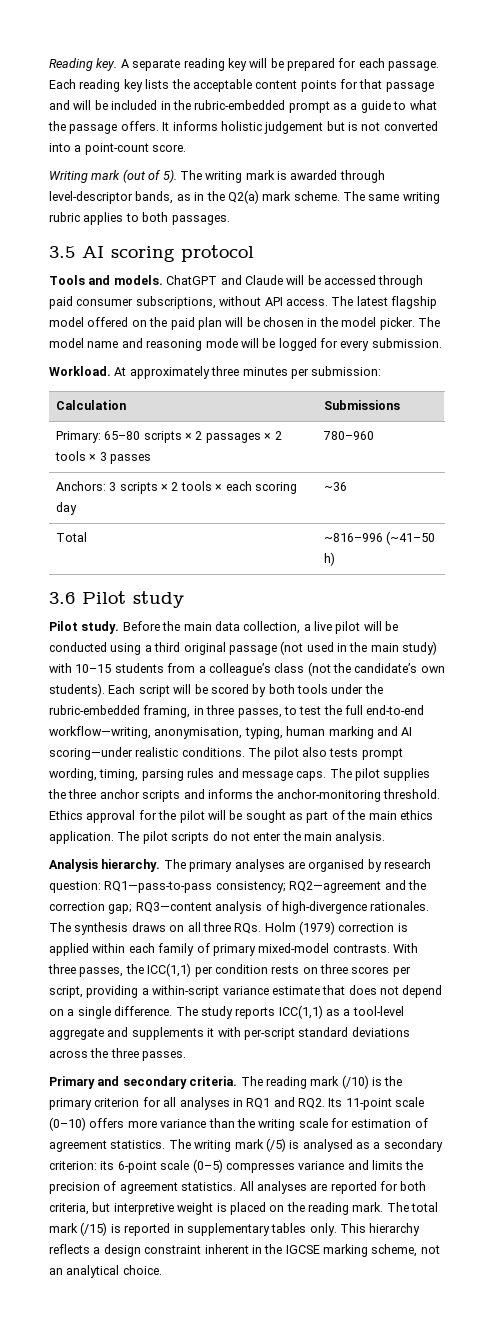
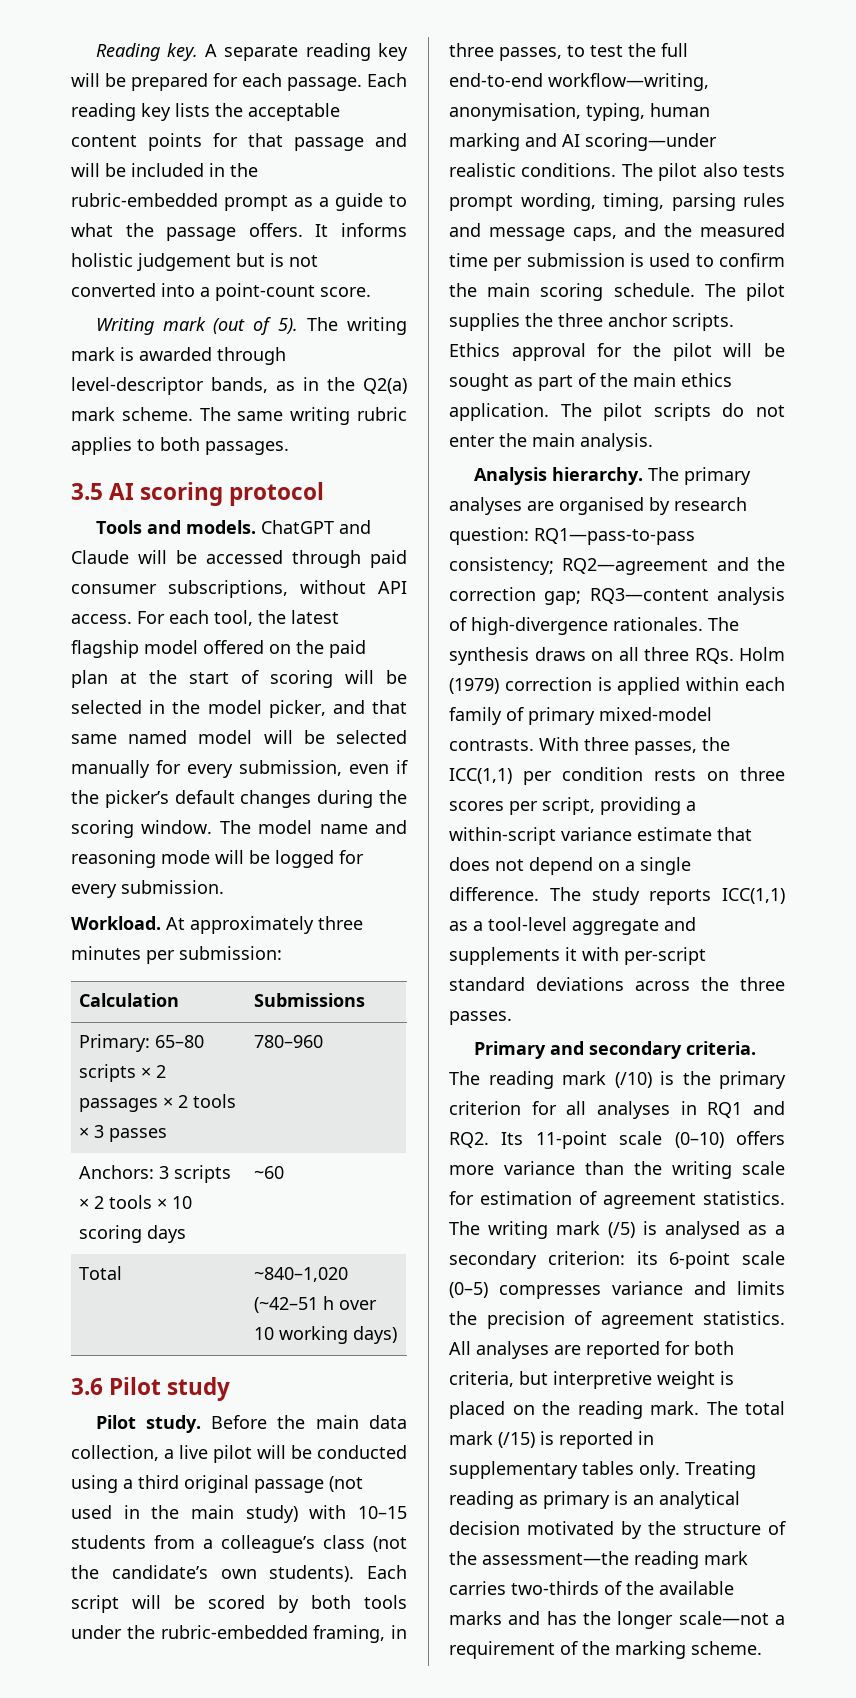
[331,296,354,306] The -> [137,610,286,626] For each tool, the
[225,317,304,327] will be chosen -> [120,670,407,688] [71,700,142,714] at the start of scoring will be selected
[379,317,415,330] picker. -> [268,700,407,718] [71,730,407,744] [71,760,408,778] [71,790,408,808] [71,820,213,838] picker, and that same named model will be selected manually for every submission, even if the picker’s default changes during the scoring window.
[225,481,297,494] [55,502,77,515] [323,482,347,491] [55,532,87,542] [323,531,436,545] [323,552,335,566] each scoring day | ~36 // Total | ~816–996 (~41–50 h) -> [171,1196,192,1209] [78,1225,186,1243] [253,1166,284,1179] [78,1266,122,1280] [253,1267,348,1282] [253,1296,377,1313] [253,1326,397,1344] 10 scoring days | ~60 // Total | ~840–1,020 (~42–51 h over 10 working days)
[296,771,327,781] caps. -> [572,223,785,241] [449,253,785,271] [449,283,695,301] caps, and the measured time per submission is used to confirm the main scoring schedule.
[142,789,440,802] scripts and informs the anchor-monitoring threshold. -> [672,313,734,331] scripts.
[340,1223,421,1236] [49,1244,440,1257] [49,1265,162,1278] This hierarchy reflects a design constraint inherent in the IGCSE marking scheme, not an analytical choice. -> [685,1461,756,1479] [449,1491,740,1509] [449,1521,786,1539] [449,1551,748,1569] [449,1581,734,1595] [449,1611,785,1629] [449,1641,762,1659] Treating reading as primary is an analytical decision motivated by the structure of the assessment—the reading mark carries two-thirds of the available marks and has the longer scale—not a requirement of the marking scheme.

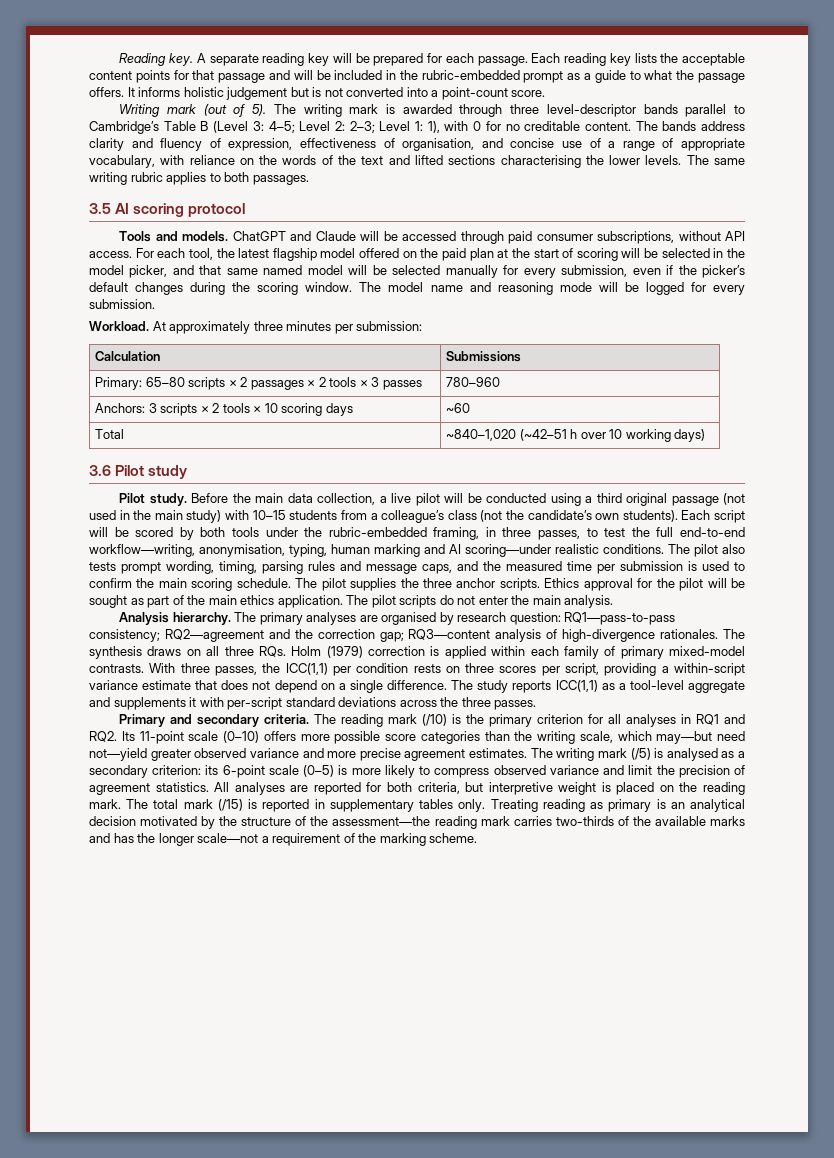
[71,377,407,395] [71,407,193,421] level-descriptor bands, as in the Q2(a) mark scheme. -> [510,104,745,117] [89,121,745,134] [89,138,746,151] [89,155,682,168] three level-descriptor bands parallel to Cambridge’s Table B (Level 3: 4–5; Level 2: 2–3; Level 1: 1), with 0 for no creditable content. The bands address clarity and fluency of expression, effectiveness of organisation, and concise use of a range of appropriate vocabulary, with reliance on the words of the text and lifted sections characterising the lower levels.
[504,1161,785,1179] [449,1191,785,1209] variance than the writing scale for estimation of agreement statistics. -> [334,731,745,744] [89,748,527,761] possible score categories than the writing scale, which may—but need not—yield greater observed variance and more precise agreement estimates.
[499,1281,785,1299] compresses variance and limits -> [338,765,653,778] is more likely to compress observed variance and limit

